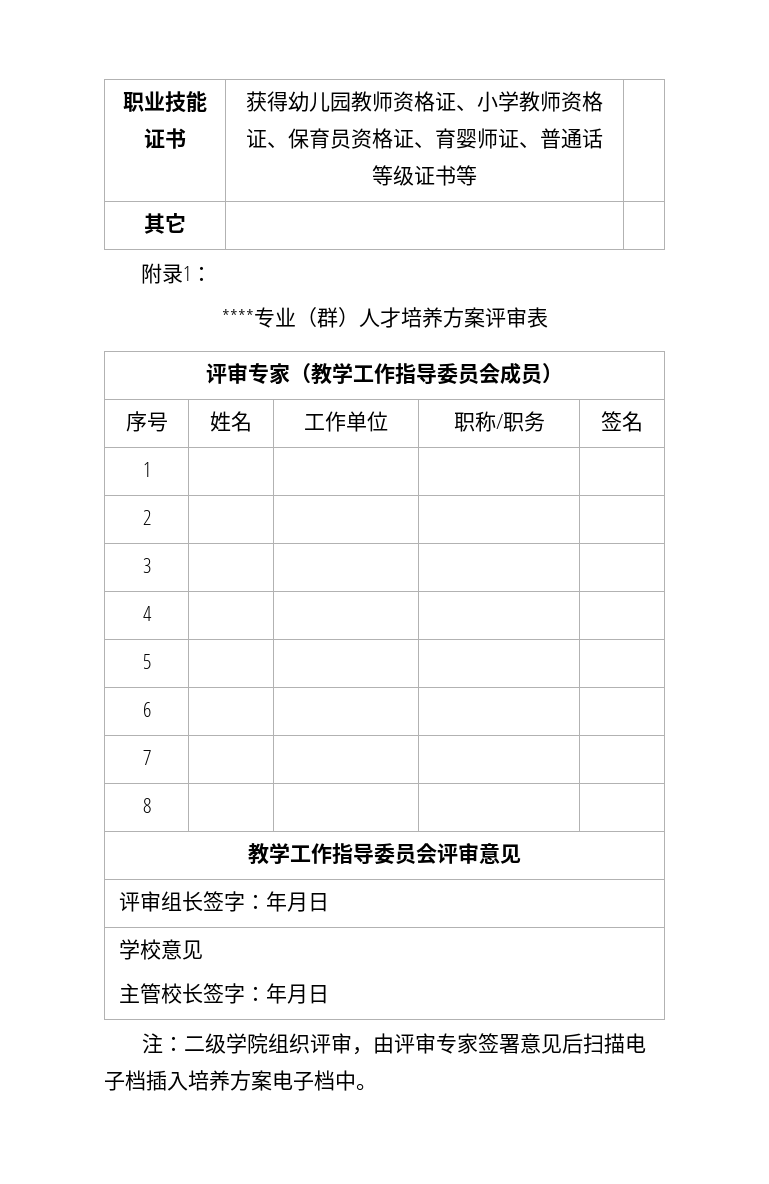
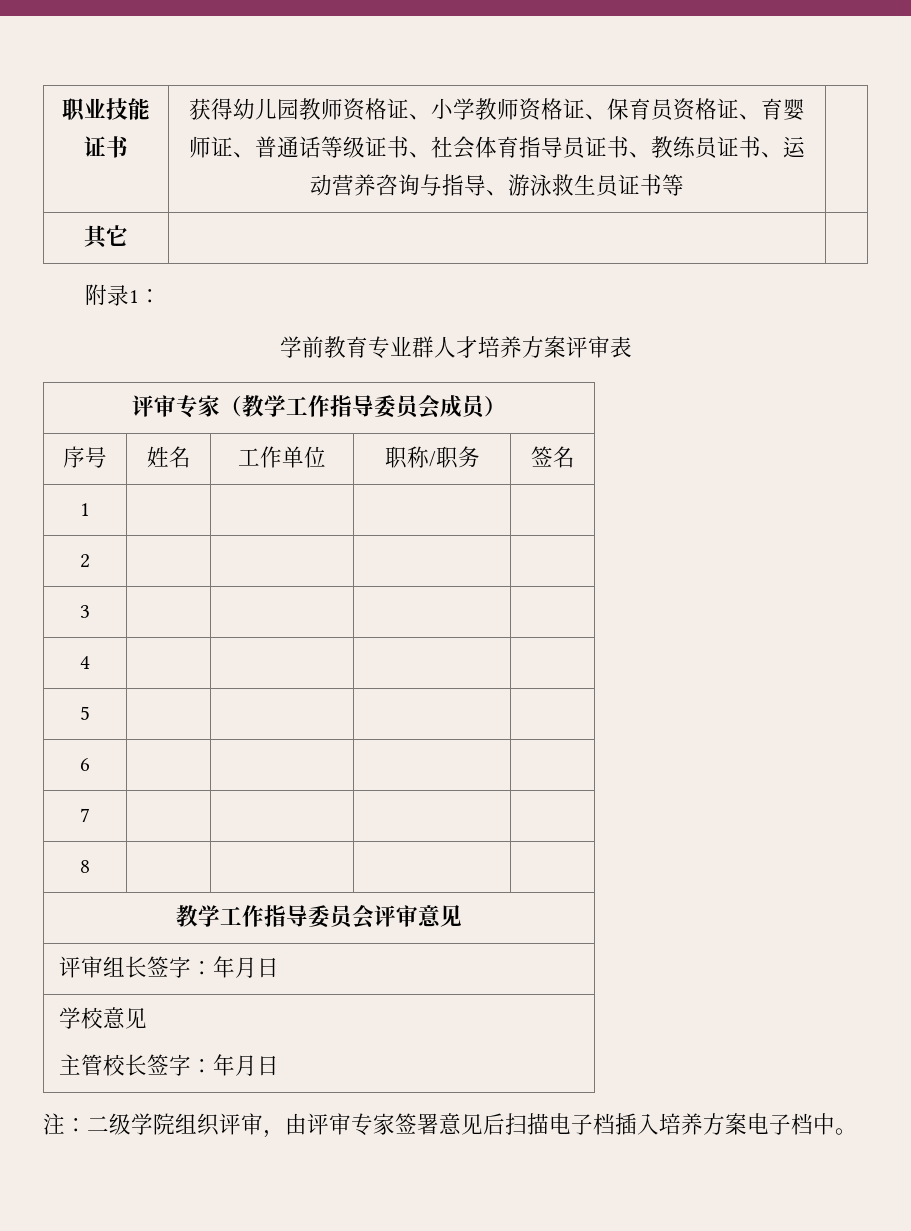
(456, 175) none -> [409,136,805,159] [310,174,662,197] 、社会体育指导员证书、教练员证书、运动营养咨询与指导、游泳救生员证书
[221,307,359,328] ****专业（群） -> [279,336,434,359] 学前教育专业群

